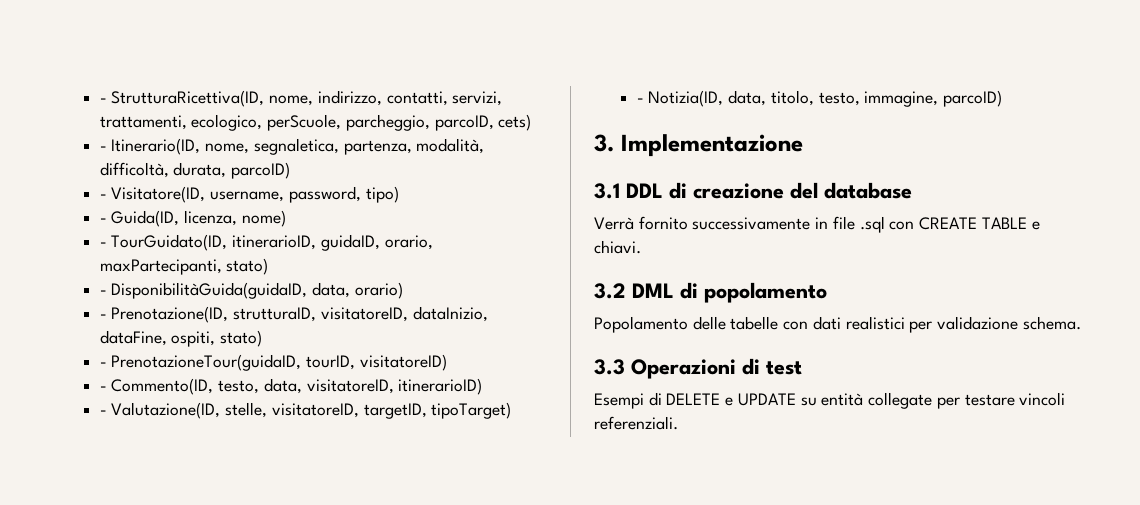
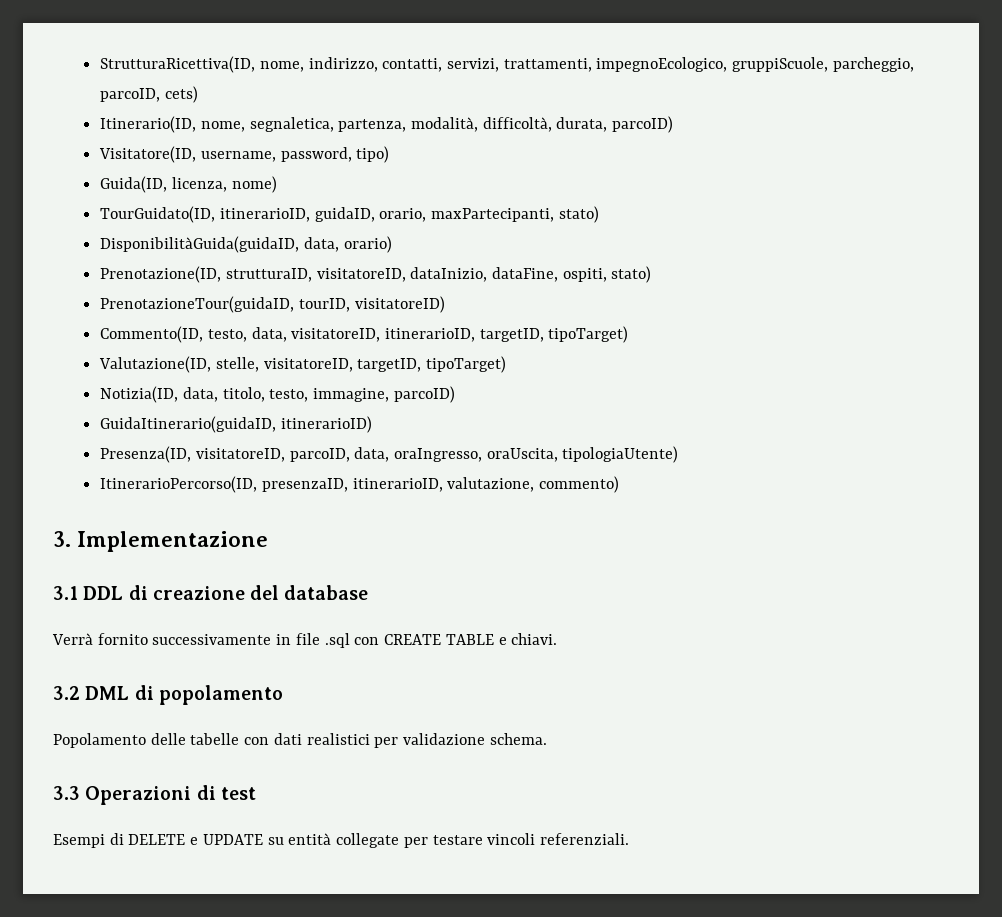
[99,98,107,103] - -> (100, 64) none
[191,114,342,131] ecologico, perScuole, -> [596,57,829,72] impegnoEcologico, gruppiScuole,
[99,146,107,151] - -> (198, 94) none
[99,194,107,199] - -> (674, 124) none
[99,218,107,223] - -> (390, 154) none
[99,242,107,247] - -> (277, 184) none
[99,290,107,295] - -> (599, 214) none
[99,314,107,319] - -> (392, 244) none
[99,362,107,367] - -> (652, 274) none
[99,386,107,391] - -> (445, 304) none
[398,378,483,395] [99,410,107,415] itinerarioID) // - -> [385,326,629,343] itinerarioID, targetID, tipoTarget) //
[636,98,644,103] - -> (507, 364) none
(1003, 98) none -> [100,416,372,433] [100,446,679,463] [100,476,620,493] // GuidaItinerario(guidaID, itinerarioID) // Presenza(ID, visitatoreID, parcoID, data, oraIngresso, oraUscita, tipologiaUtente) // ItinerarioPercorso(ID, presenzaID, itinerarioID, valutazione, commento)

